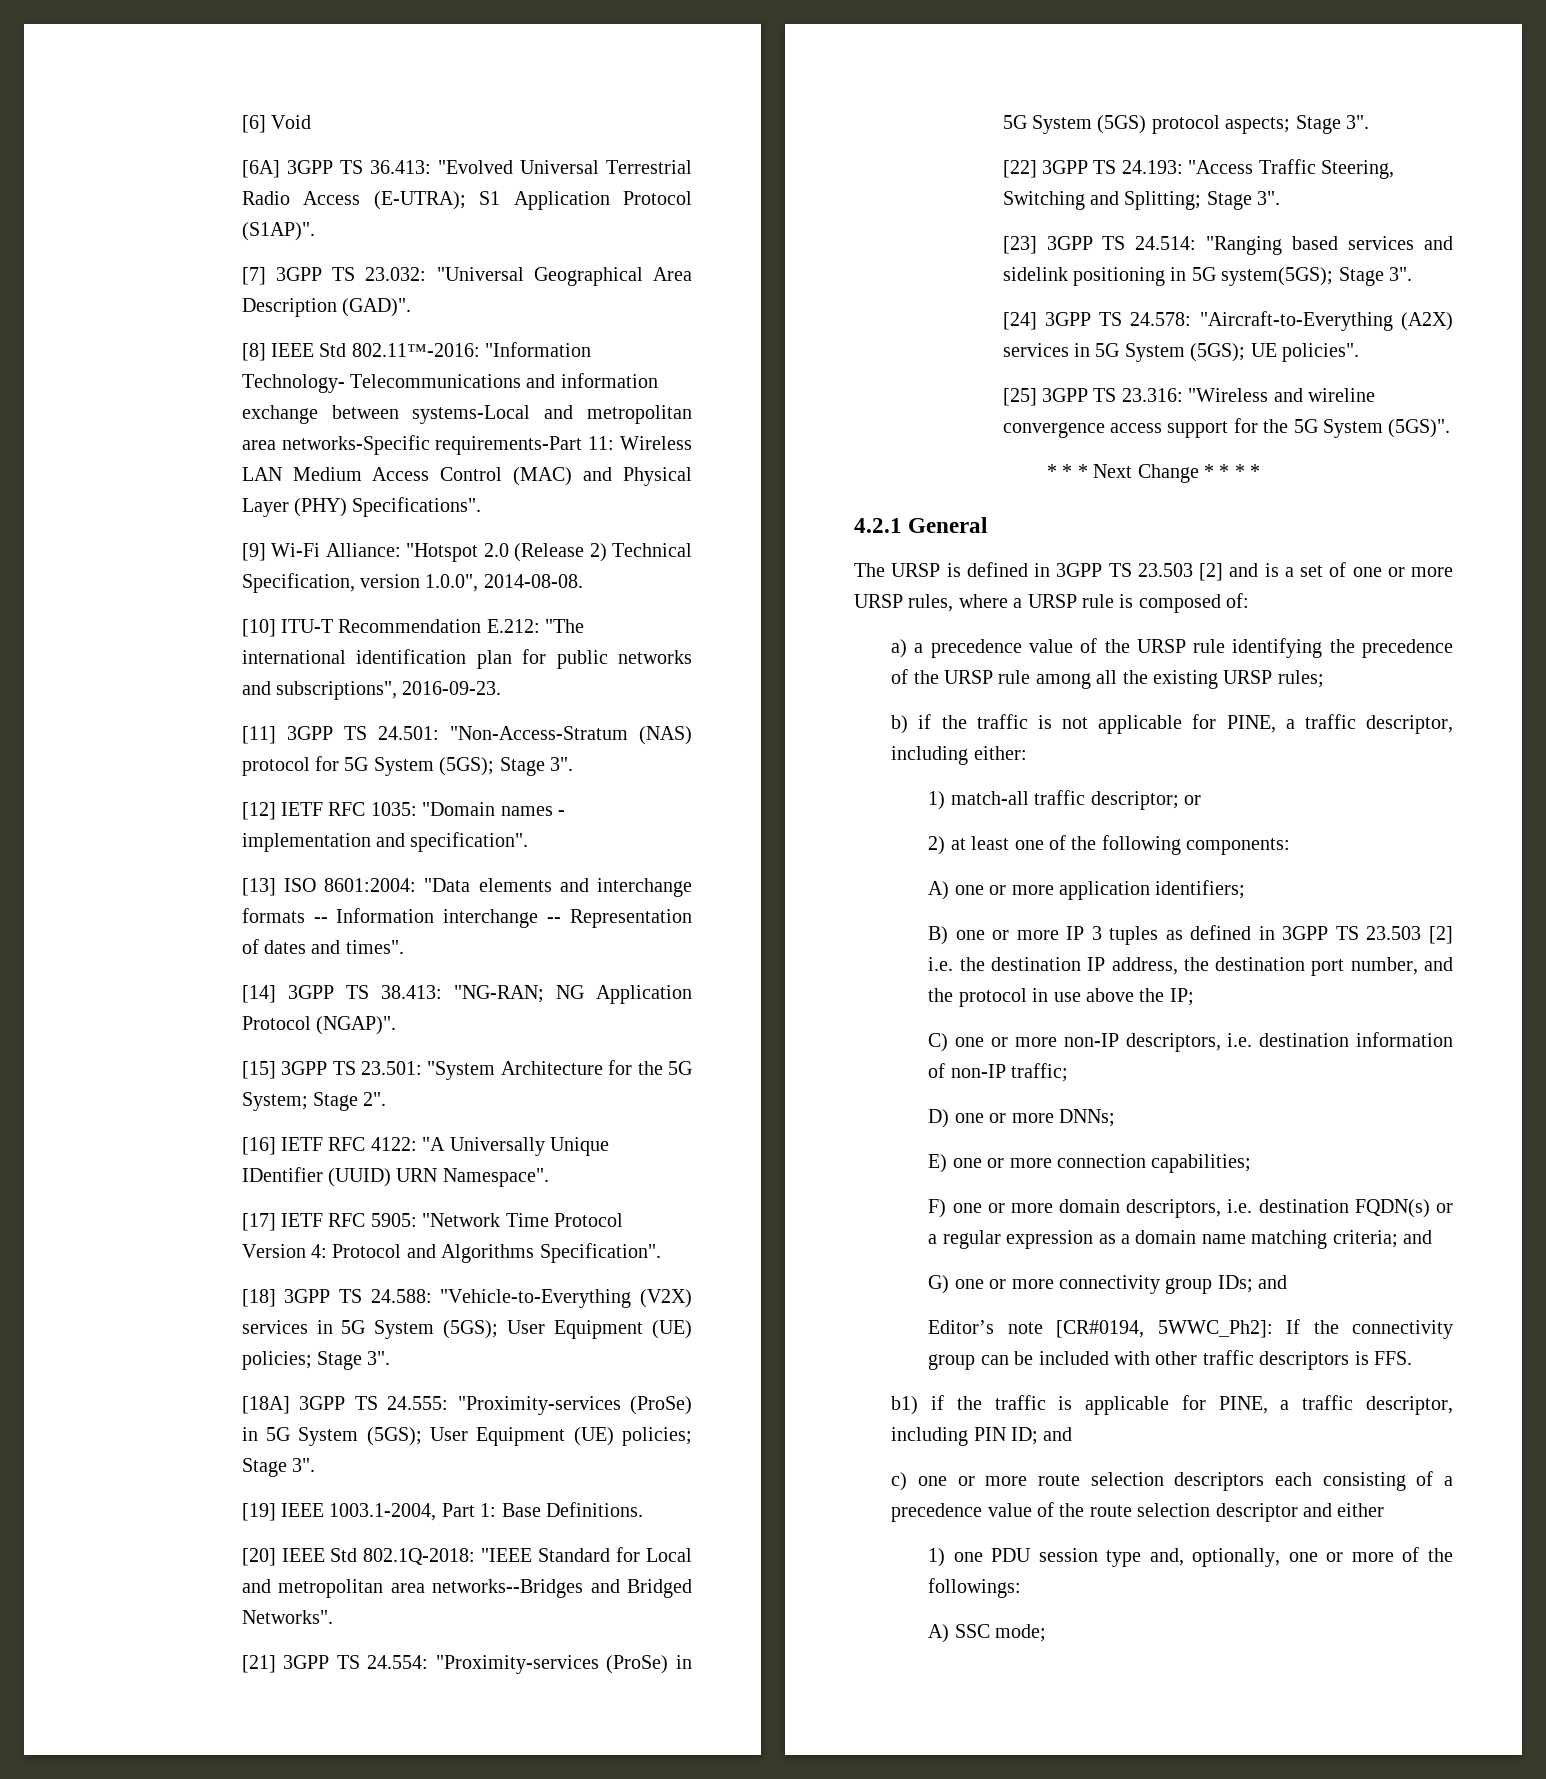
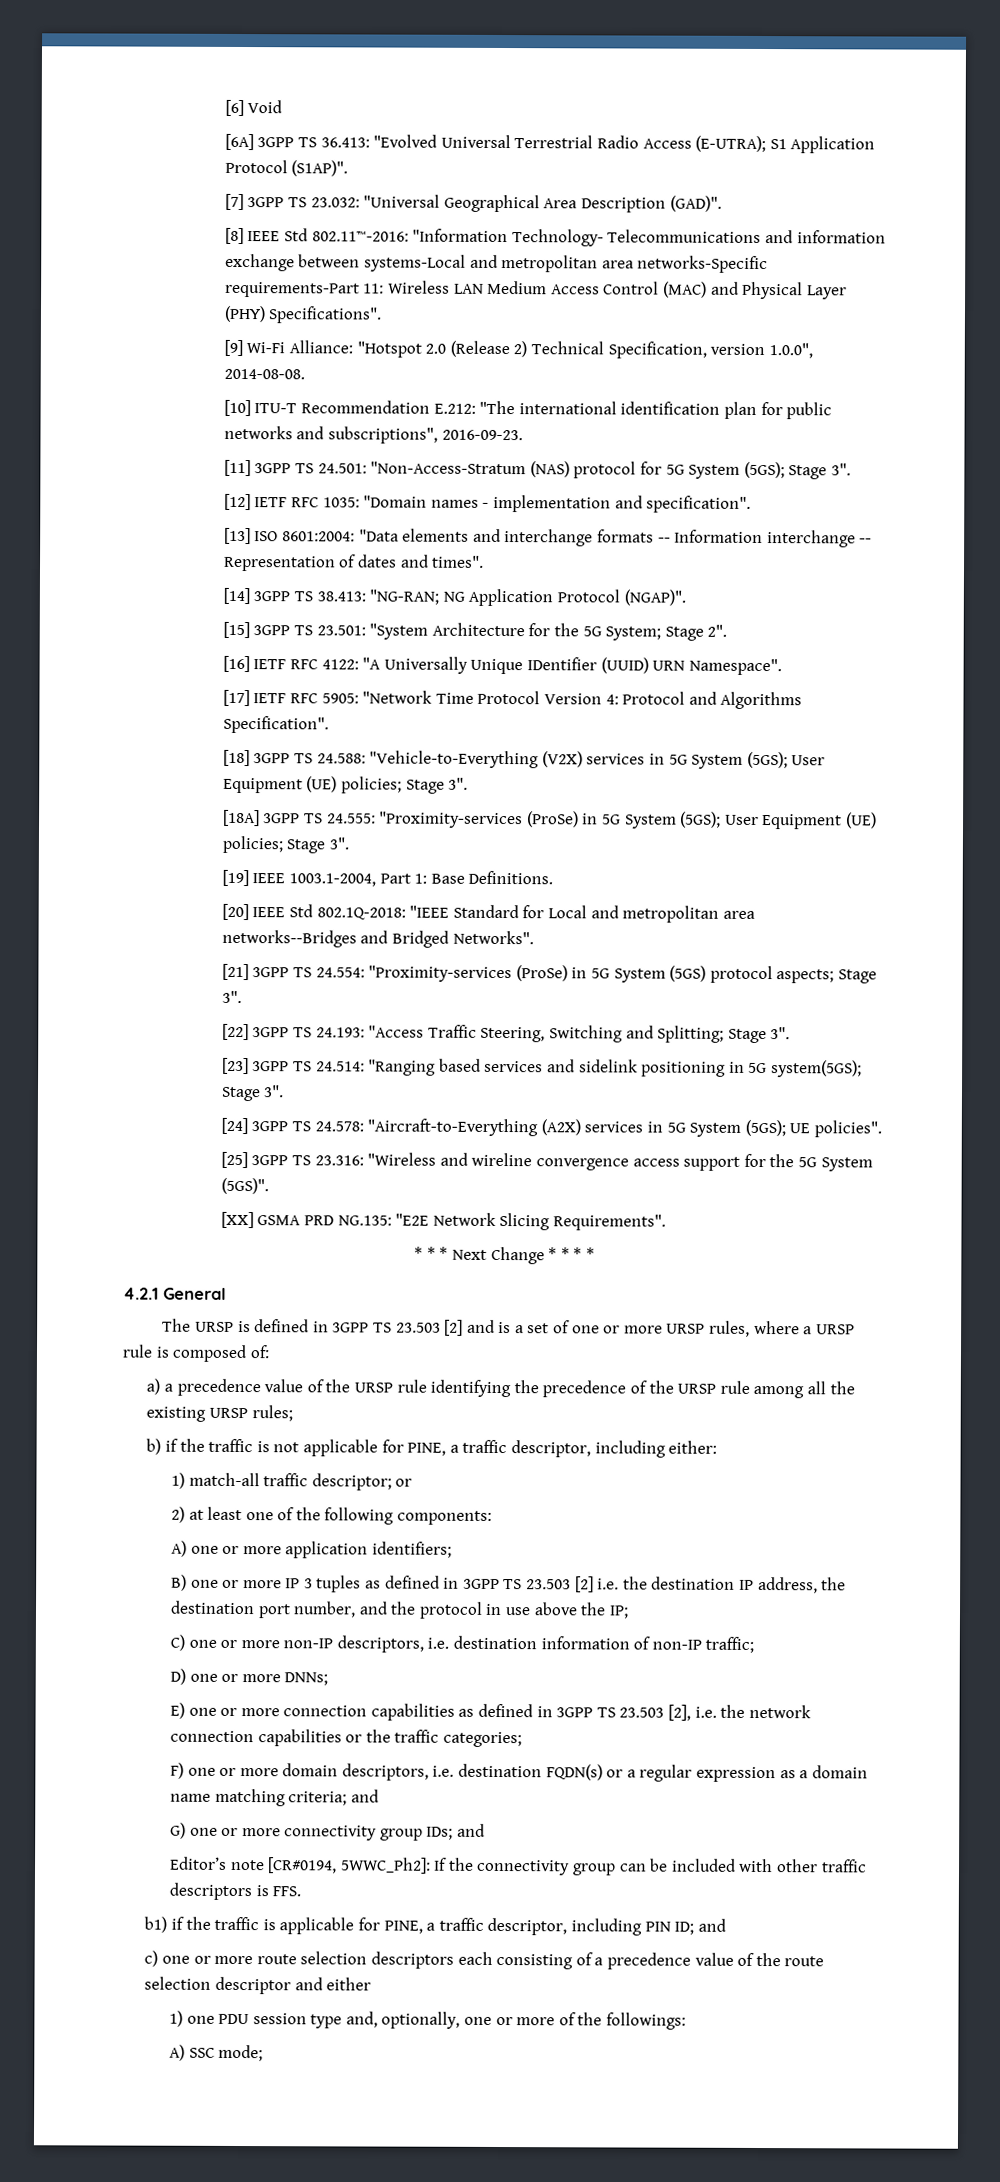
(1451, 428) none -> [220,1211,666,1231] // [XX] GSMA PRD NG.135: "E2E Network Slicing Requirements".
[1151,1154,1252,1173] capabilities; -> [370,1703,811,1721] [169,1729,522,1748] capabilities as defined in 3GPP TS 23.503 [2], i.e. the network connection capabilities or the traffic categories;

